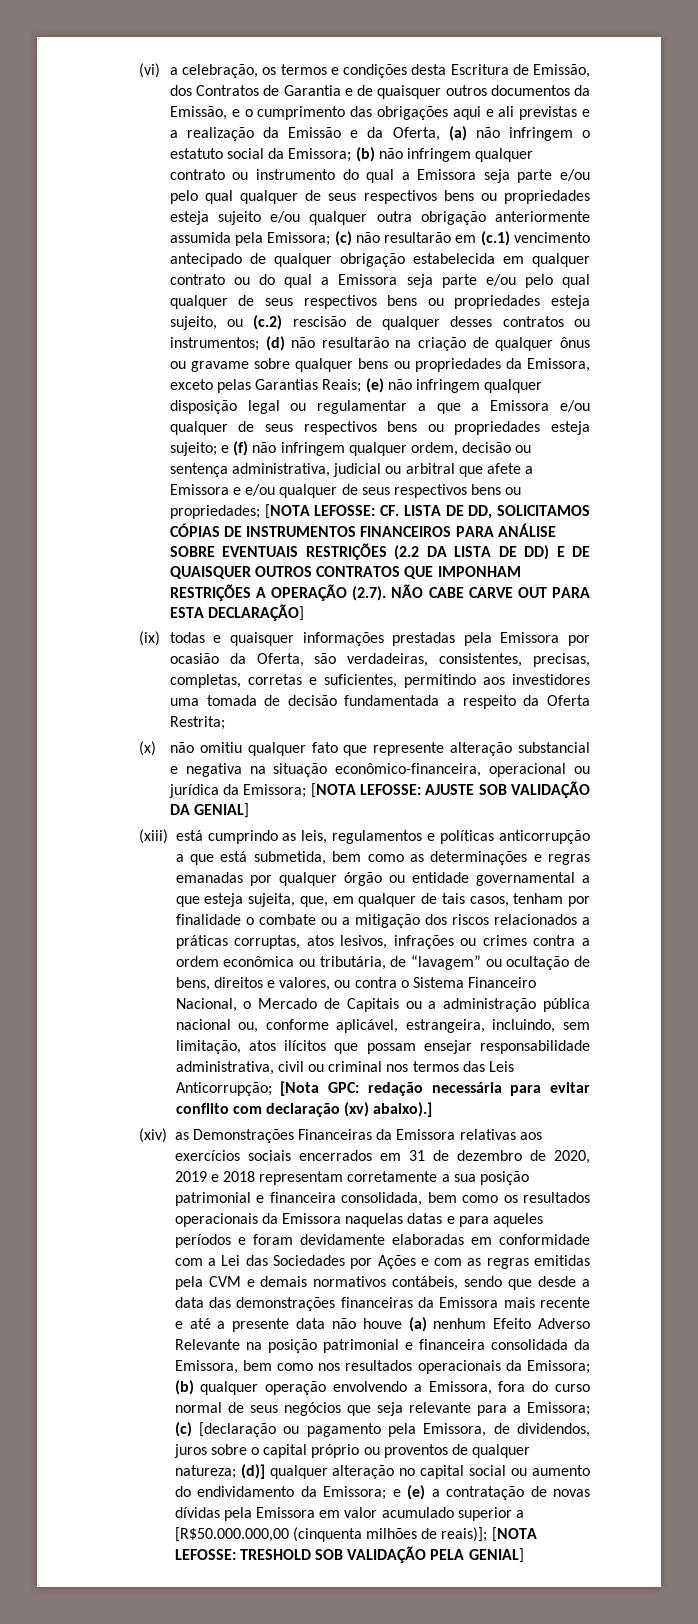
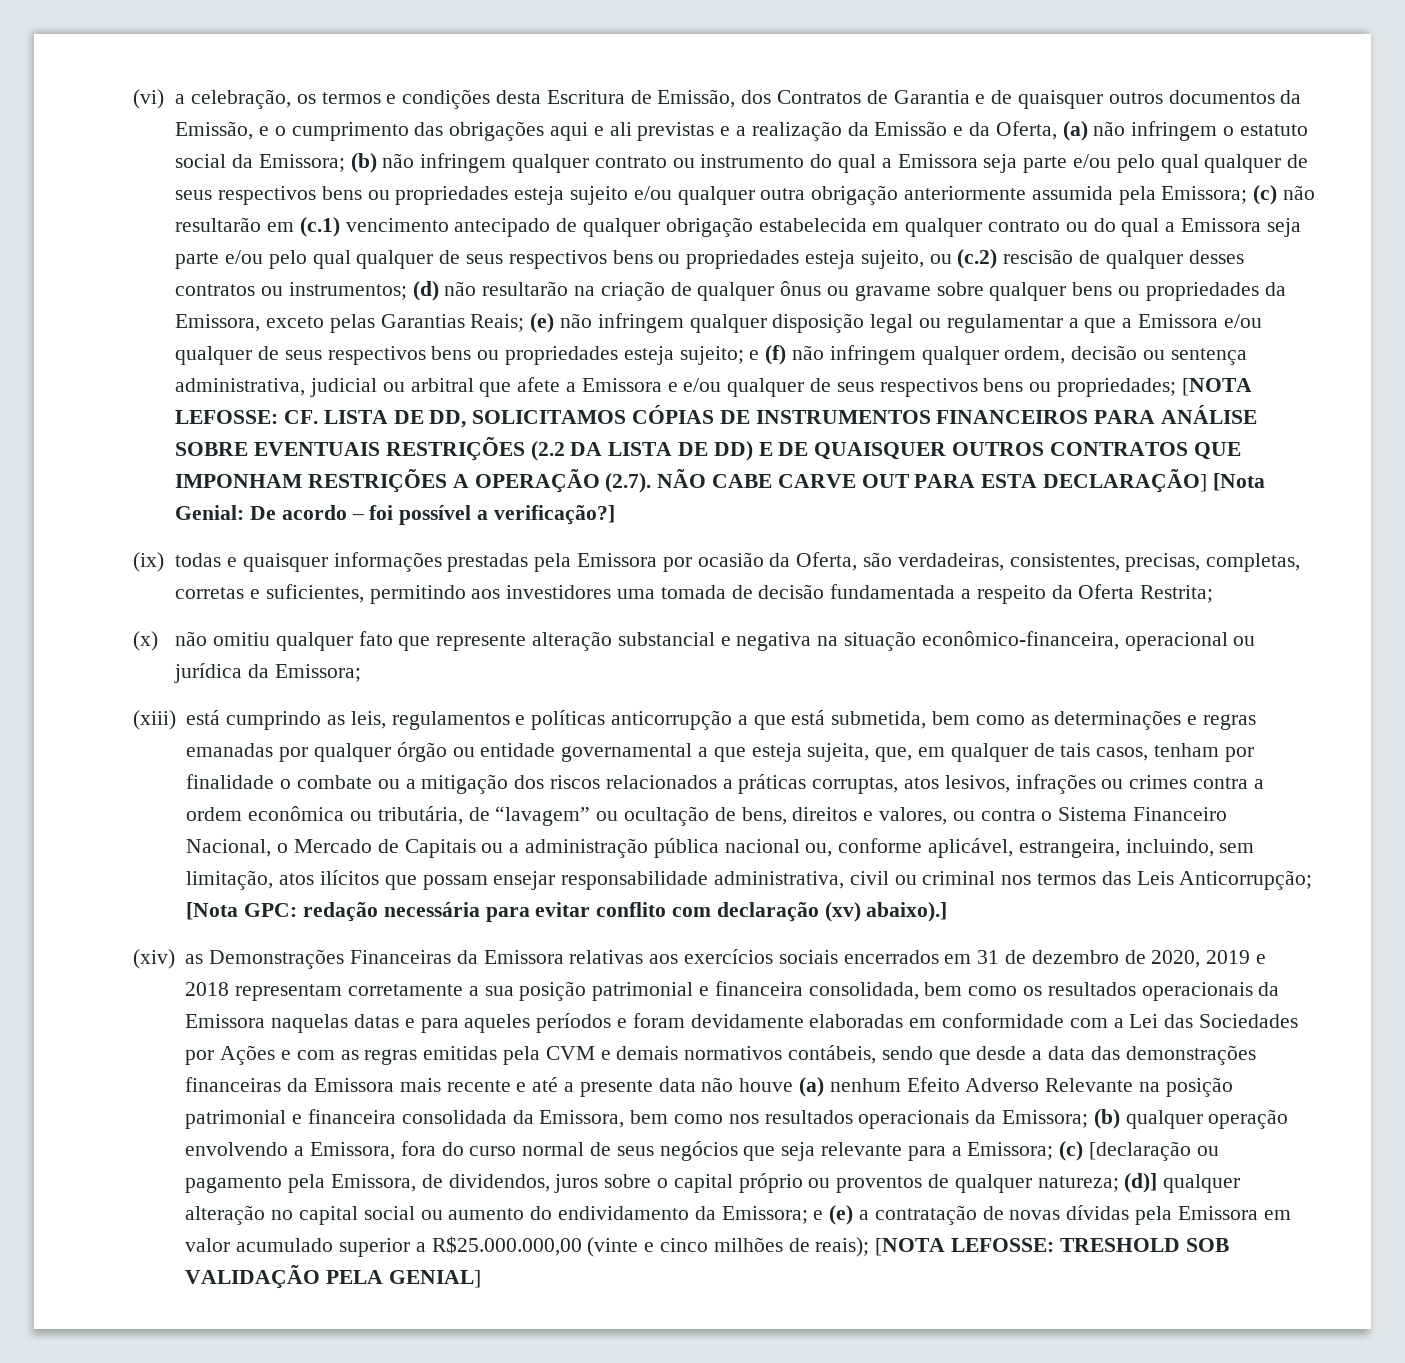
(305, 612) none -> [1212,473,1265,491] [175,505,615,525] [Nota Genial: De acordo – foi possível a verificação?]
[310,781,590,798] [169,803,250,818] [NOTA LEFOSSE: AJUSTE SOB VALIDAÇÃO DA GENIAL] -> (361, 673) none
[174,1527,362,1542] [R$50.000.000,00 (cinquenta -> [431,1236,708,1257] R$25.000.000,00 (vinte e cinco
[441,1527,488,1542] reais)]; -> [815,1237,870,1257] reais);

